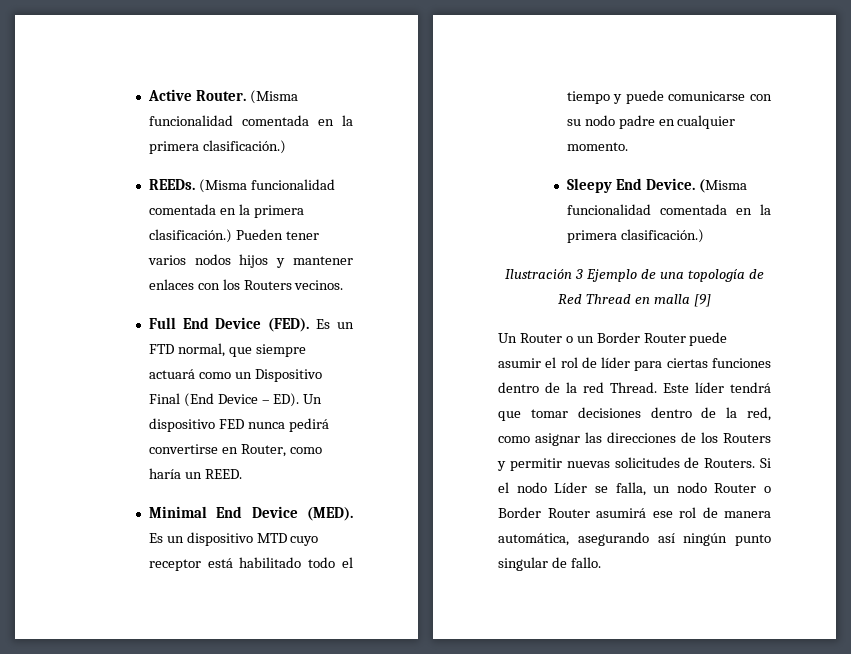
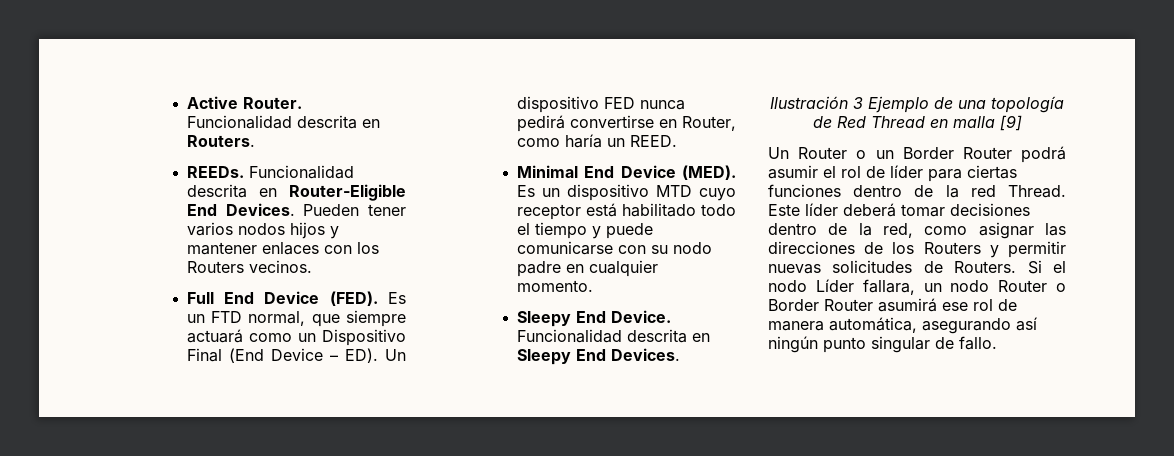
[249,90,298,104] [148,115,353,126] [148,140,286,154] [148,179,335,193] [148,204,304,218] [148,229,232,243] (Misma funcionalidad comentada en la primera clasificación.) // REEDs. (Misma funcionalidad comentada en la primera clasificación.) -> [186,115,380,129] [186,135,255,147] [186,165,354,179] [186,184,406,201] [186,203,295,216] Funcionalidad descrita en Routers. // REEDs. Funcionalidad descrita en Router-Eligible End Devices.
[698,179,747,193] [566,204,771,215] [566,229,704,243] (Misma funcionalidad comentada en la primera clasificación.) -> [516,329,710,343] [516,348,680,365] Funcionalidad descrita en Sleepy End Devices.
[689,332,728,346] puede -> [1021,146,1066,163] podrá
[730,382,771,393] [498,411,521,421] tendrá que -> [843,203,896,217] deberá
[594,482,646,496] se falla, -> [862,279,915,295] fallara,

